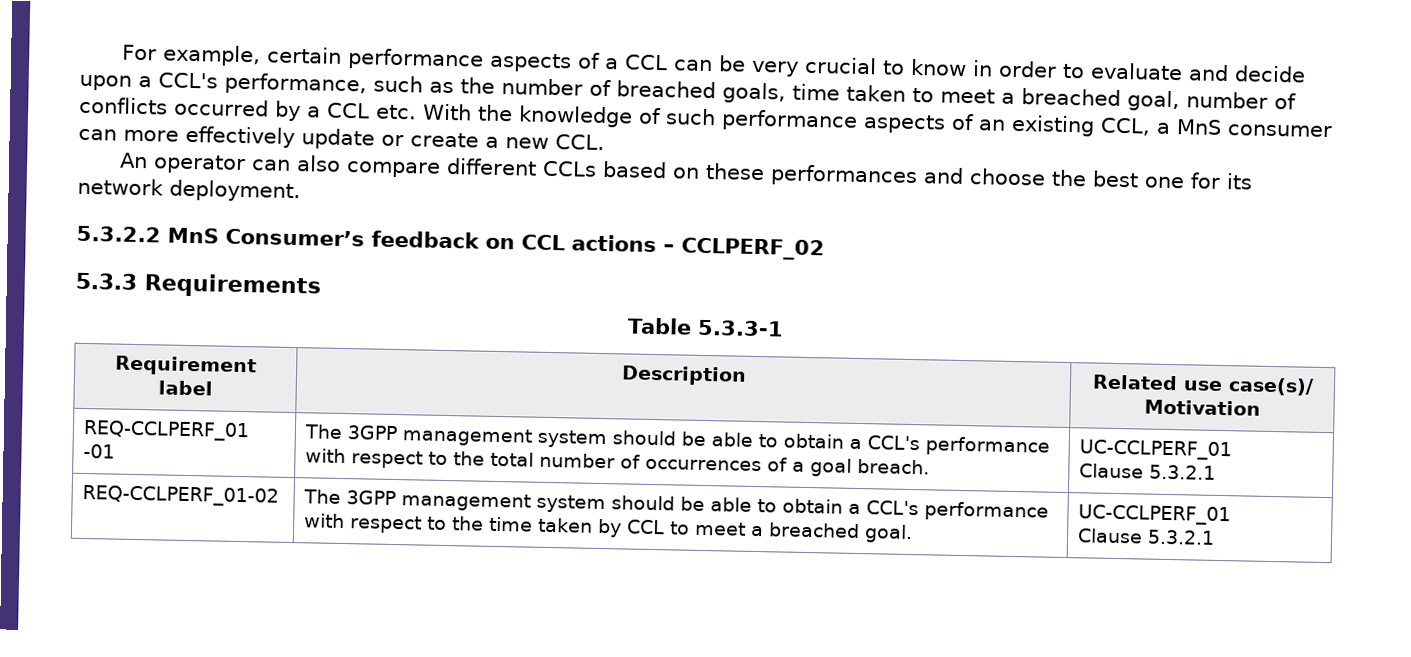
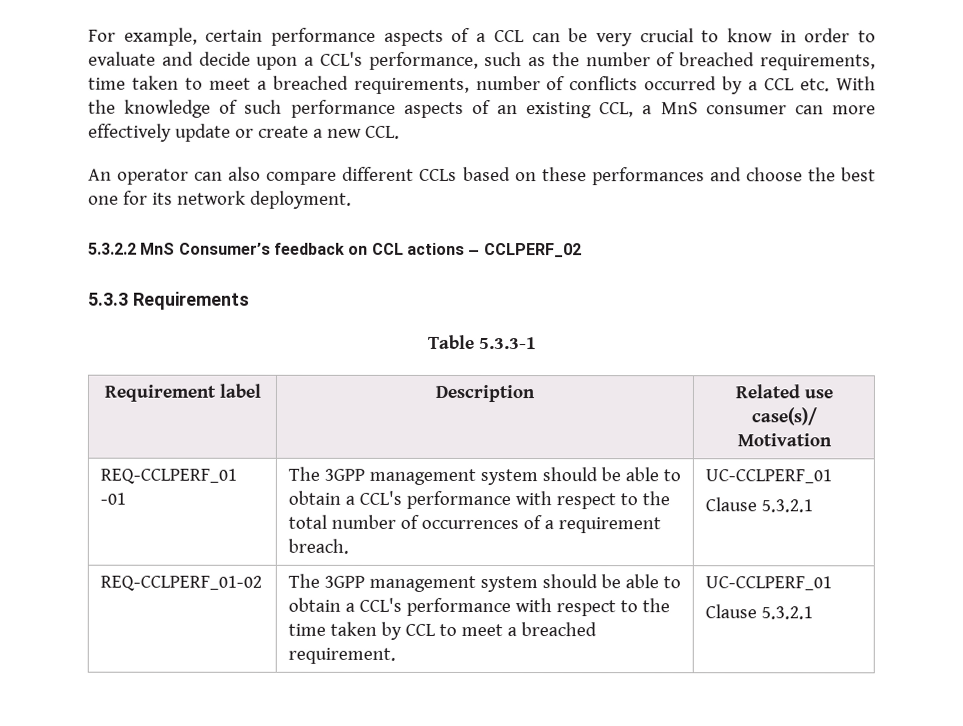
[722,82,786,104] goals, -> [759,54,876,71] requirements,
[1126,90,1180,112] goal, -> [353,77,470,94] requirements,
[810,458,853,477] goal -> [557,517,661,534] requirement
[864,524,914,544] goal. -> [287,647,396,664] requirement.

